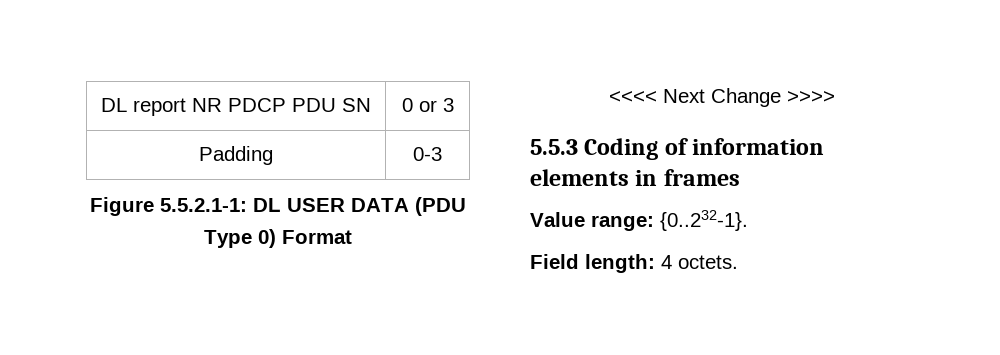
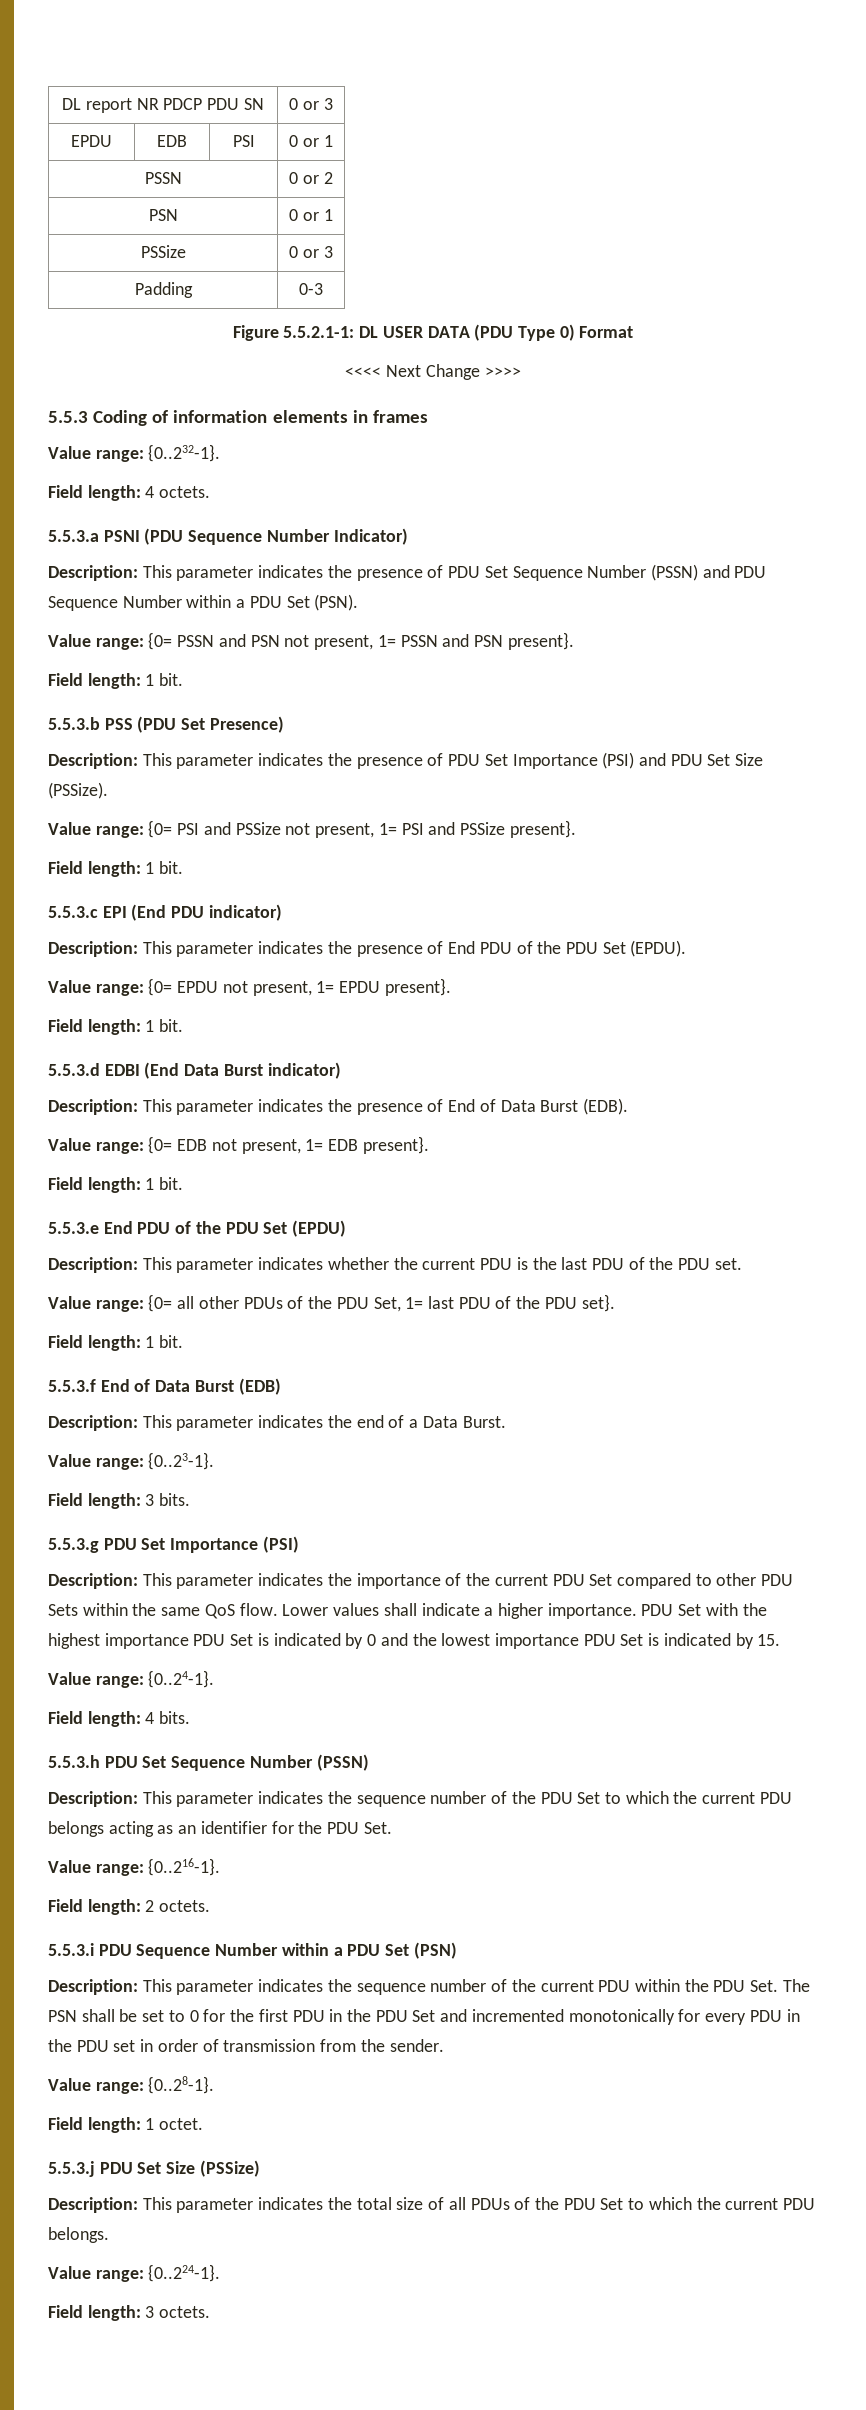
(454, 105) none -> [71,135,112,147] [157,135,187,147] [232,135,255,147] [289,135,333,147] [144,172,182,184] [289,172,333,184] [148,209,178,221] [289,209,333,221] [140,245,186,258] [289,246,333,258] // EPDU | EDB | PSI | 0 or 1 // PSSN | 0 or 2 // PSN | 0 or 1 // PSSize | 0 or 3
(738, 262) none -> [48,528,408,545] [48,564,767,581] [48,594,359,611] [48,632,574,650] [48,673,184,689] [48,716,284,733] [48,752,764,769] [48,782,108,799] [48,820,576,838] [48,861,184,877] [48,904,282,921] [48,940,687,957] [48,978,451,996] [48,1019,184,1035] [48,1062,341,1079] [48,1098,628,1115] [48,1136,429,1154] [48,1177,184,1193] [48,1220,347,1237] [48,1257,742,1273] [48,1294,615,1312] [48,1335,184,1351] [48,1378,281,1395] [48,1415,506,1431] [48,1452,215,1470] [48,1493,191,1509] [48,1536,299,1553] [48,1573,794,1589] [48,1603,767,1619] [48,1633,781,1649] [48,1670,215,1688] [48,1711,191,1727] [48,1754,369,1771] [48,1791,792,1807] [48,1821,392,1837] [48,1858,221,1876] [48,1899,211,1915] [48,1942,457,1959] [48,1979,810,1995] [48,2009,800,2025] [48,2039,444,2052] [48,2076,215,2094] [48,2117,204,2133] [48,2160,260,2177] [48,2197,816,2213] [48,2227,109,2243] [48,2264,221,2282] [48,2305,211,2321] // 5.5.3.a PSNI (PDU Sequence Number Indicator) // Description: This parameter indicates the presence of PDU Set Sequence Number (PSSN) and PDU Sequence Number within a PDU Set (PSN). // Value range: {0= PSSN and PSN not present, 1= PSSN and PSN present}. // Field length: 1 bit. // 5.5.3.b PSS (PDU Set Presence) // Description: This parameter indicates the presence of PDU Set Importance (PSI) and PDU Set Size (PSSize). // Value range: {0= PSI and PSSize not present, 1= PSI and PSSize present}. // Field length: 1 bit. // 5.5.3.c EPI (End PDU indicator) // Description: This parameter indicates the presence of End PDU of the PDU Set (EPDU). // Value range: {0= EPDU not present, 1= EPDU present}. // Field length: 1 bit. // 5.5.3.d EDBI (End Data Burst indicator) // Description: This parameter indicates the presence of End of Data Burst (EDB). // Value range: {0= EDB not present, 1= EDB present}. // Field length: 1 bit. // 5.5.3.e End PDU of the PDU Set (EPDU) // Description: This parameter indicates whether the current PDU is the last PDU of the PDU set. // Value range: {0= all other PDUs of the PDU Set, 1= last PDU of the PDU set}. // Field length: 1 bit. // 5.5.3.f End of Data Burst (EDB) // Description: This parameter indicates the end of a Data Burst. // Value range: {0..23-1}. // Field length: 3 bits. // 5.5.3.g PDU Set Importance (PSI) // Description: This parameter indicates the importance of the current PDU Set compared to other PDU Sets within the same QoS flow. Lower values shall indicate a higher importance. PDU Set with the highest importance PDU Set is indicated by 0 and the lowest importance PDU Set is indicated by 15. // Value range: {0..24-1}. // Field length: 4 bits. // 5.5.3.h PDU Set Sequence Number (PSSN) // Description: This parameter indicates the sequence number of the PDU Set to which the current PDU belongs acting as an identifier for the PDU Set. // Value range: {0..216-1}. // Field length: 2 octets. // 5.5.3.i PDU Sequence Number within a PDU Set (PSN) // Description: This parameter indicates the sequence number of the current PDU within the PDU Set. The PSN shall be set to 0 for the first PDU in the PDU Set and incremented monotonically for every PDU in the PDU set in order of transmission from the sender. // Value range: {0..28-1}. // Field length: 1 octet. // 5.5.3.j PDU Set Size (PSSize) // Description: This parameter indicates the total size of all PDUs of the PDU Set to which the current PDU belongs. // Value range: {0..224-1}. // Field length: 3 octets.

